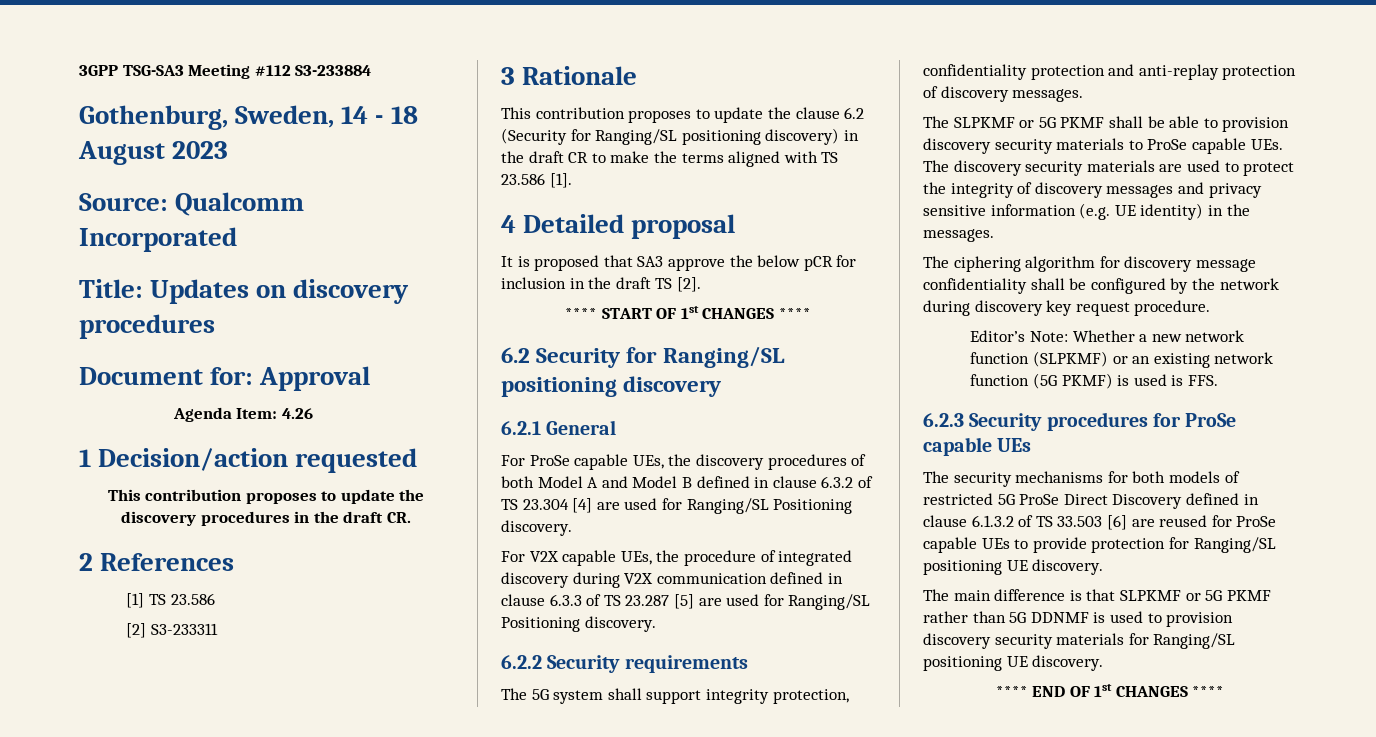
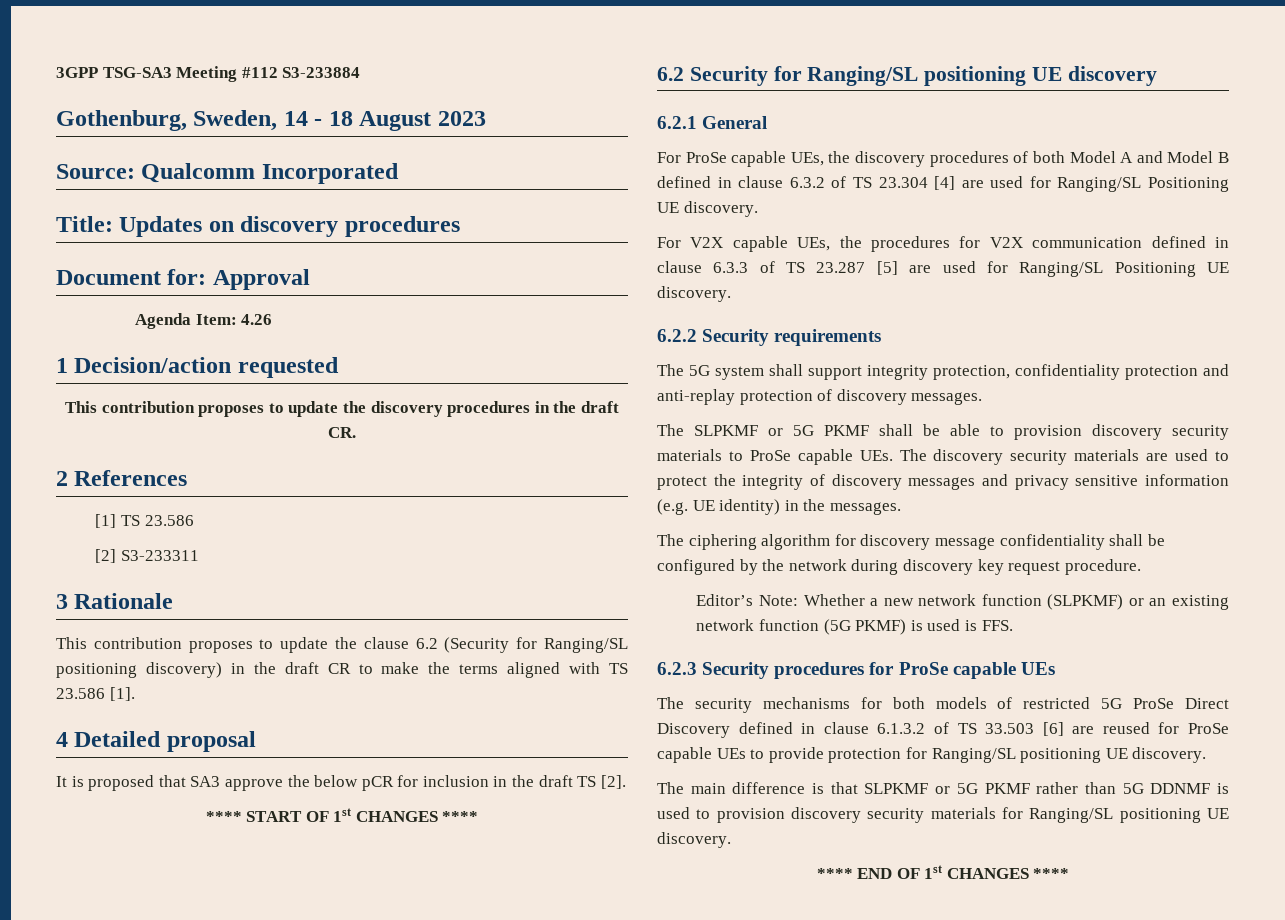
(617, 387) none -> [1032,67,1063,81] UE
(853, 506) none -> [657,202,679,213] UE
[683,550,853,566] [501,572,620,588] procedure of integrated discovery during -> [871,236,981,252] procedures for
(580, 624) none -> [1207,262,1229,273] UE

